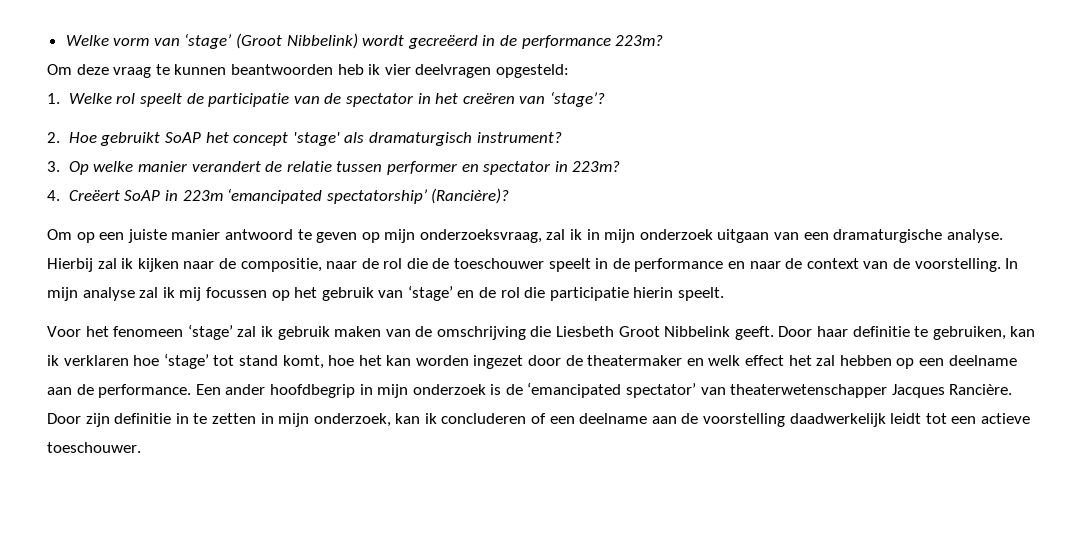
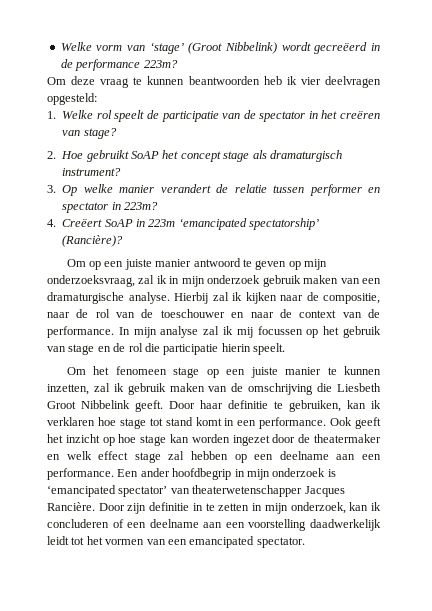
[549,91,605,107] ‘stage’? -> [83,128,117,139] stage?
[292,132,340,146] 'stage' -> [223,151,250,162] stage
[717,229,770,243] uitgaan -> [262,275,339,287] gebruik maken
[406,258,428,269] die -> [116,312,136,318] van
[548,258,724,272] speelt in de performance -> (225, 313) none
[914,258,1001,272] voorstelling. -> [47,326,114,338] performance.
[407,285,453,301] ‘stage’ -> [68,344,95,355] stage
[47,326,81,337] Voor -> [66,367,86,375] Om
[187,324,233,340] ‘stage’ -> [173,366,381,378] [47,384,89,395] stage op een juiste manier te kunnen inzetten,
[163,353,209,369] ‘stage’ -> [119,418,146,429] stage
[282,355,382,369] komt, hoe het -> [195,417,381,429] [47,434,167,446] komt in een performance. Ook geeft het inzicht op hoe stage
[788,355,812,366] het -> [134,452,161,463] stage
[76,384,94,395] de -> [362,454,381,460] een
[505,384,523,395] de -> (336, 473) none
[681,413,699,424] de -> [225,522,245,528] een
[951,413,1030,424] [47,442,141,453] een actieve toeschouwer. -> [86,536,305,548] het vormen van een emancipated spectator.

